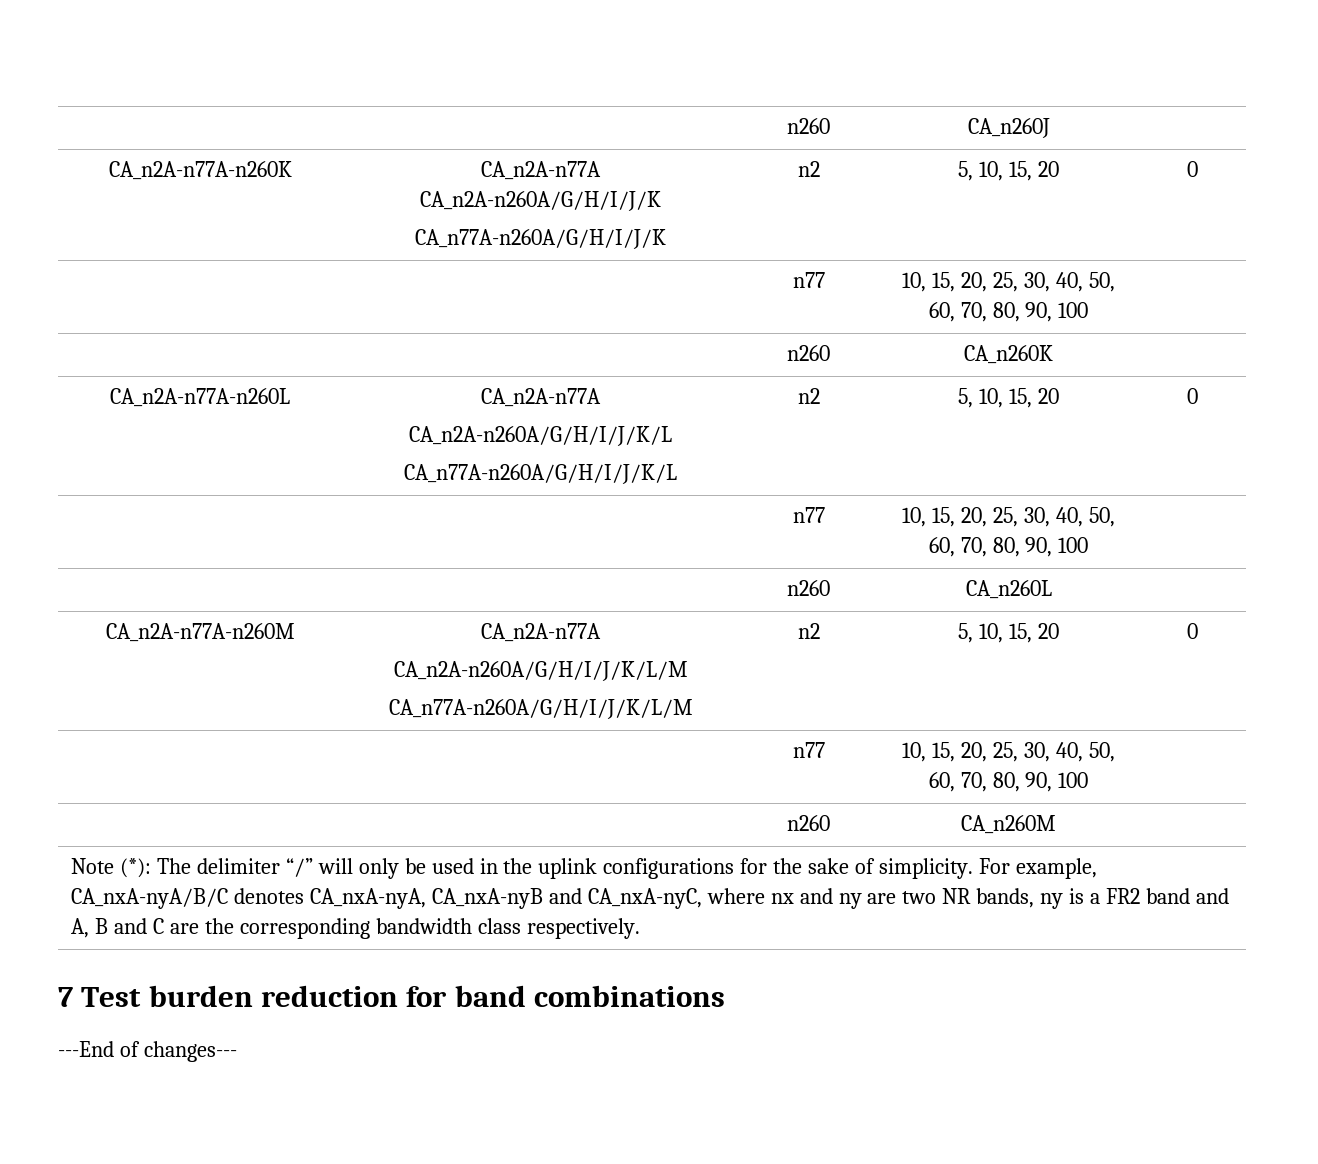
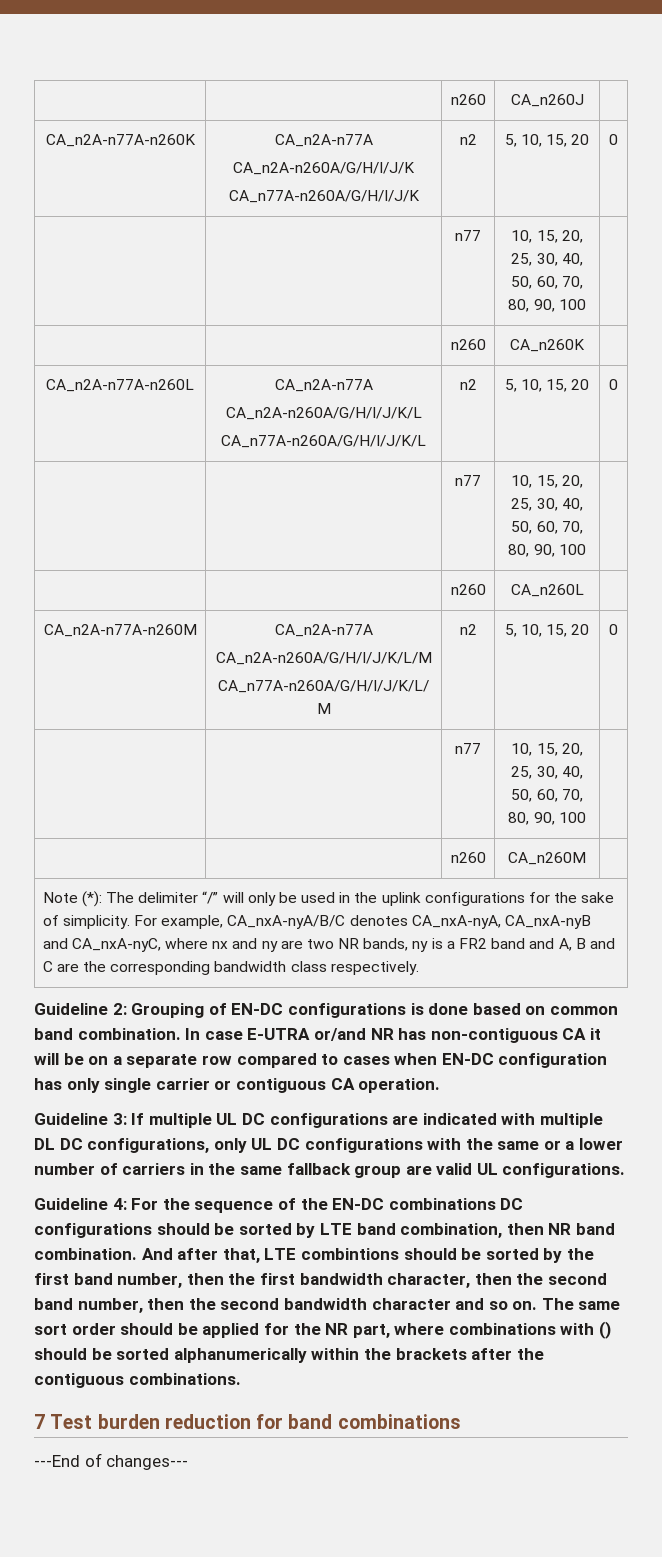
(640, 928) none -> [34,1003,618,1018] [34,1028,601,1043] [34,1053,608,1068] [34,1078,441,1093] [34,1113,603,1128] [34,1138,624,1153] [34,1163,626,1178] [34,1198,524,1213] [34,1223,615,1238] [34,1248,594,1263] [34,1273,607,1288] [34,1298,621,1313] [34,1321,612,1339] [34,1348,544,1363] [34,1373,241,1388] // Guideline 2: Grouping of EN-DC configurations is done based on common band combination. In case E-UTRA or/and NR has non-contiguous CA it will be on a separate row compared to cases when EN-DC configuration has only single carrier or contiguous CA operation. // Guideline 3: If multiple UL DC configurations are indicated with multiple DL DC configurations, only UL DC configurations with the same or a lower number of carriers in the same fallback group are valid UL configurations. // Guideline 4: For the sequence of the EN-DC combinations DC configurations should be sorted by LTE band combination, then NR band combination. And after that, LTE combintions should be sorted by the first band number, then the first bandwidth character, then the second band number, then the second bandwidth character and so on. The same sort order should be applied for the NR part, where combinations with () should be sorted alphanumerically within the brackets after the contiguous combinations.

